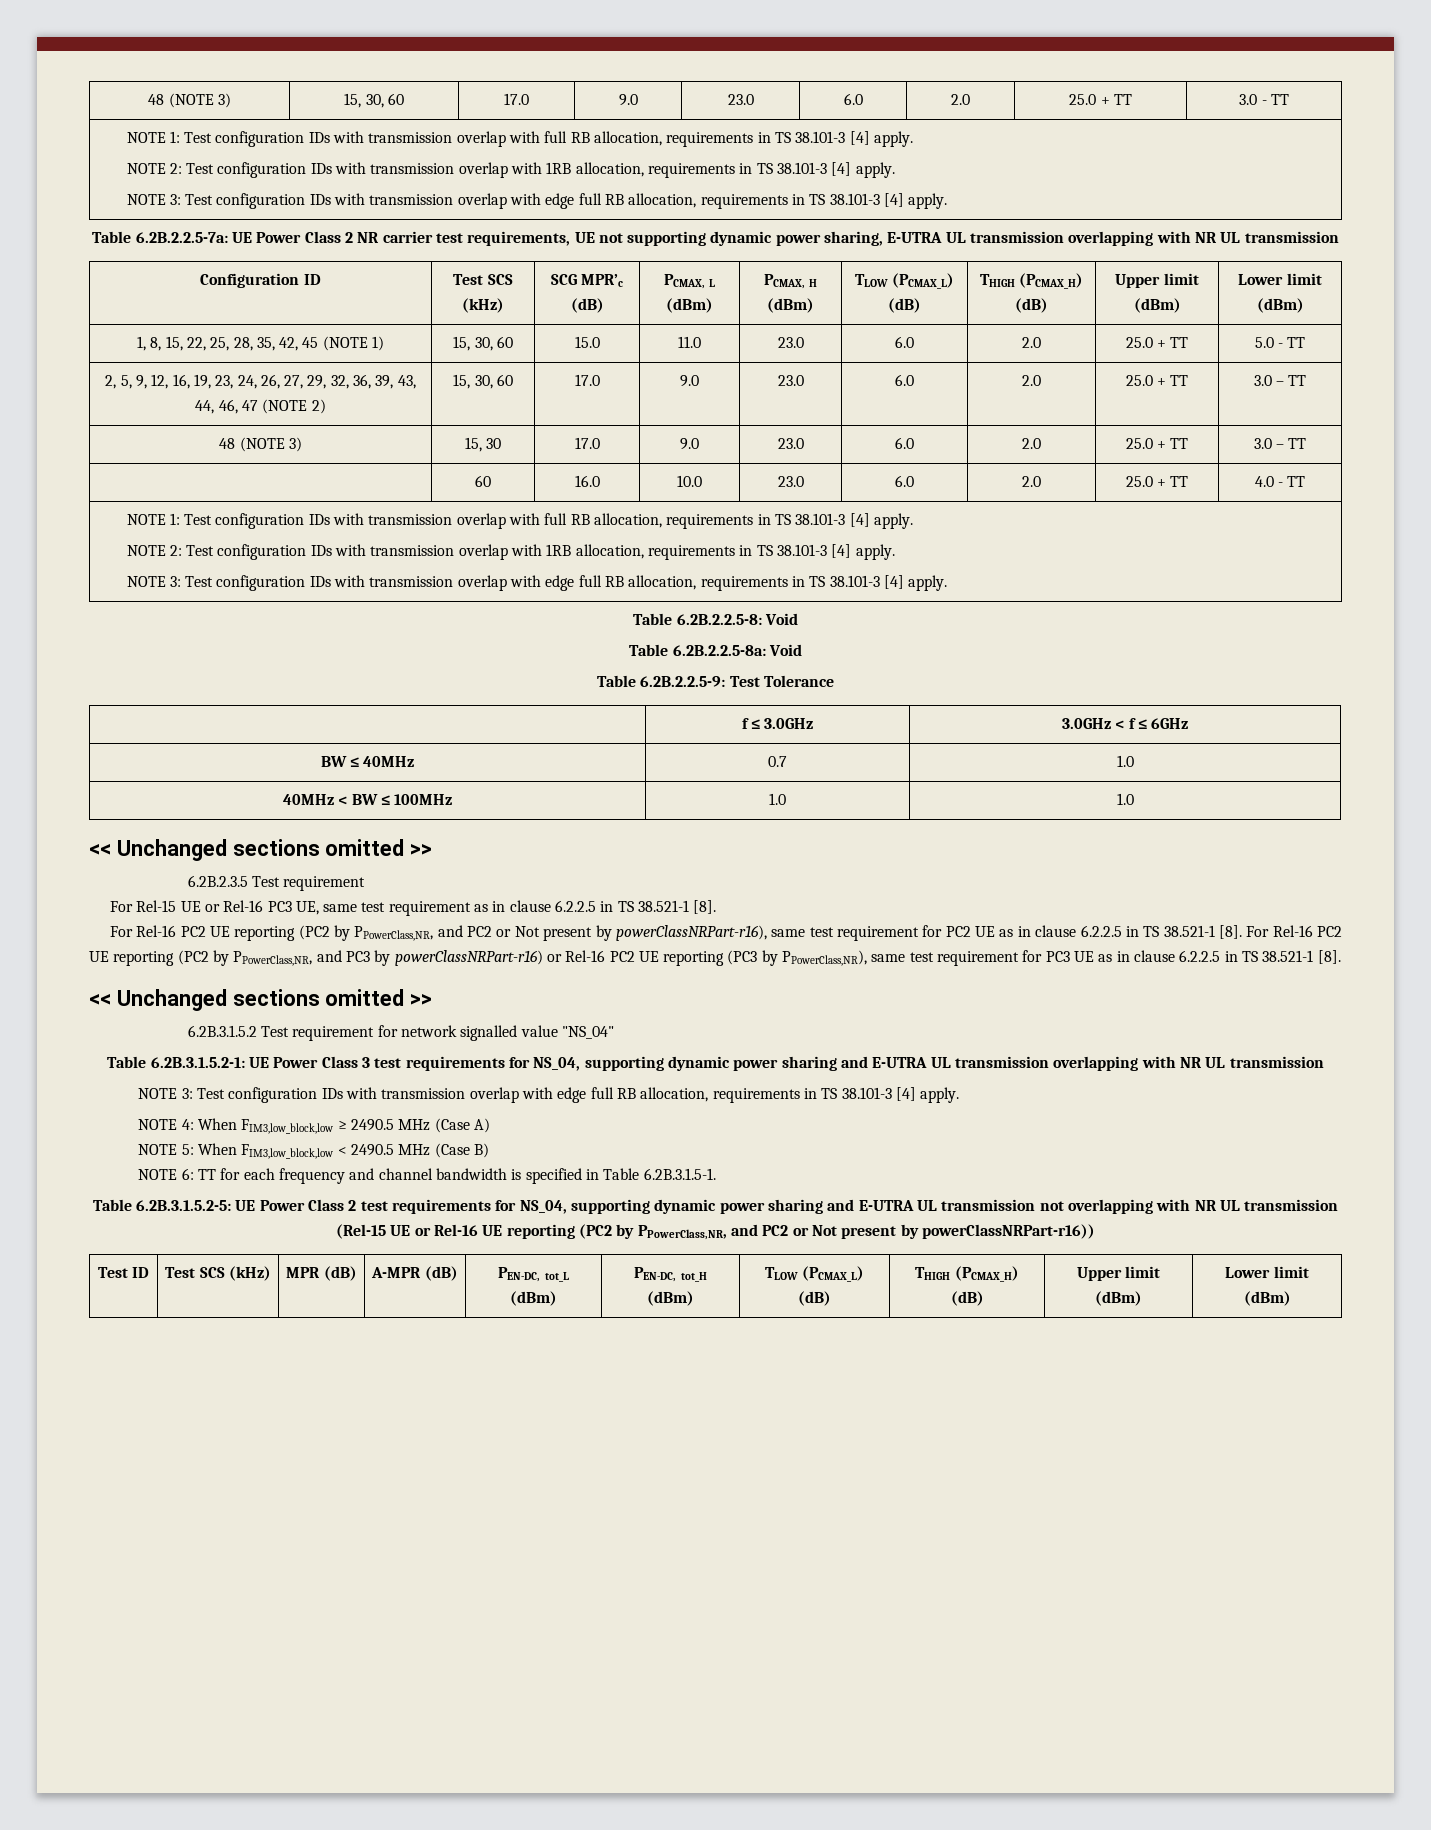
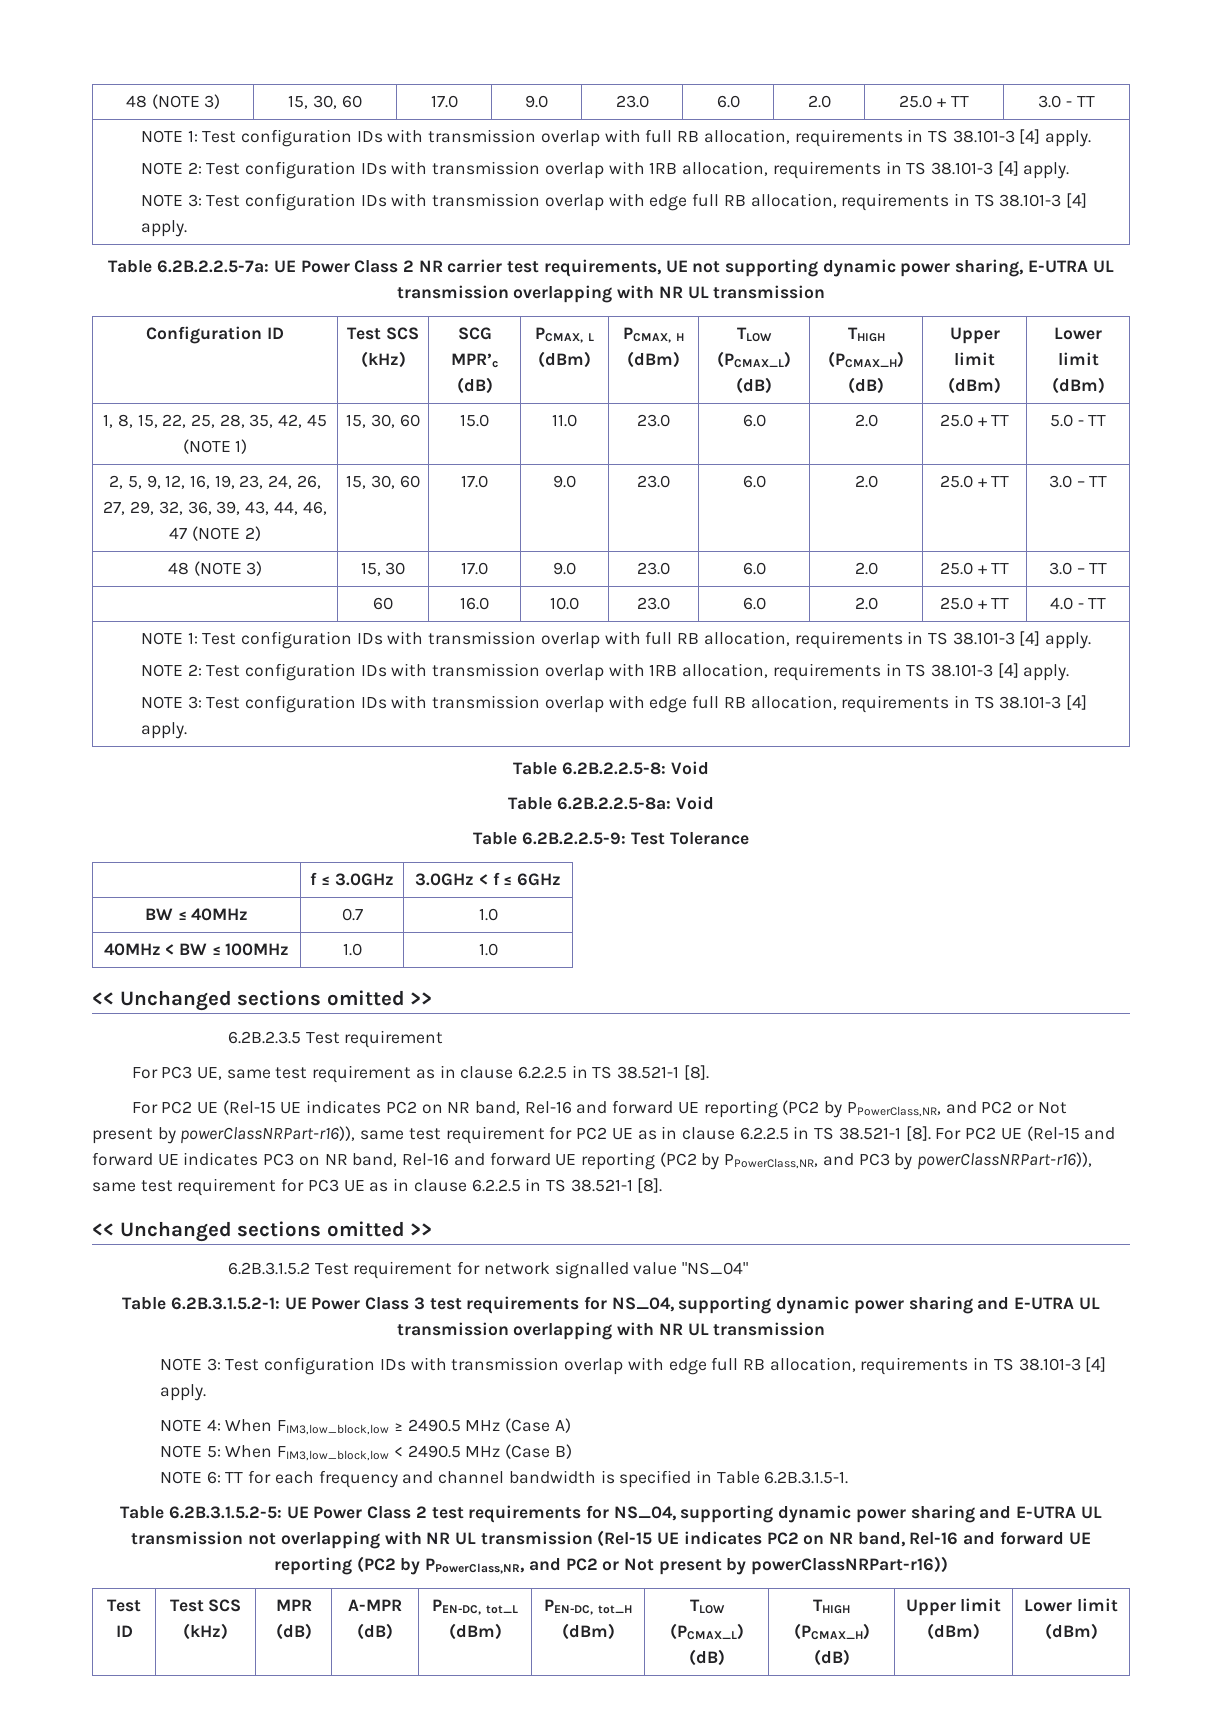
[136,900,264,912] Rel-15 UE or Rel-16 -> (158, 1073) none
[136,925,206,937] Rel-16 PC2 -> [161,1100,674,1115] PC2 UE (Rel-15 UE indicates PC2 on NR band, Rel-16 and forward
[615,925,767,941] powerClassNRPart-r16), -> [180,1126,356,1144] powerClassNRPart-r16)),
[1272,925,1343,937] Rel-16 PC2 -> [965,1126,1116,1141] [92,1152,551,1167] PC2 UE (Rel-15 and forward UE indicates PC3 on NR band, Rel-16 and forward
[394,950,868,966] powerClassNRPart-r16) or Rel-16 PC2 UE reporting (PC3 by PPowerClass,NR), -> [917,1152,1093,1170] powerClassNRPart-r16)),
[414,1224,479,1236] or Rel-16 -> [683,1531,1064,1547] indicates PC2 on NR band, Rel-16 and forward

